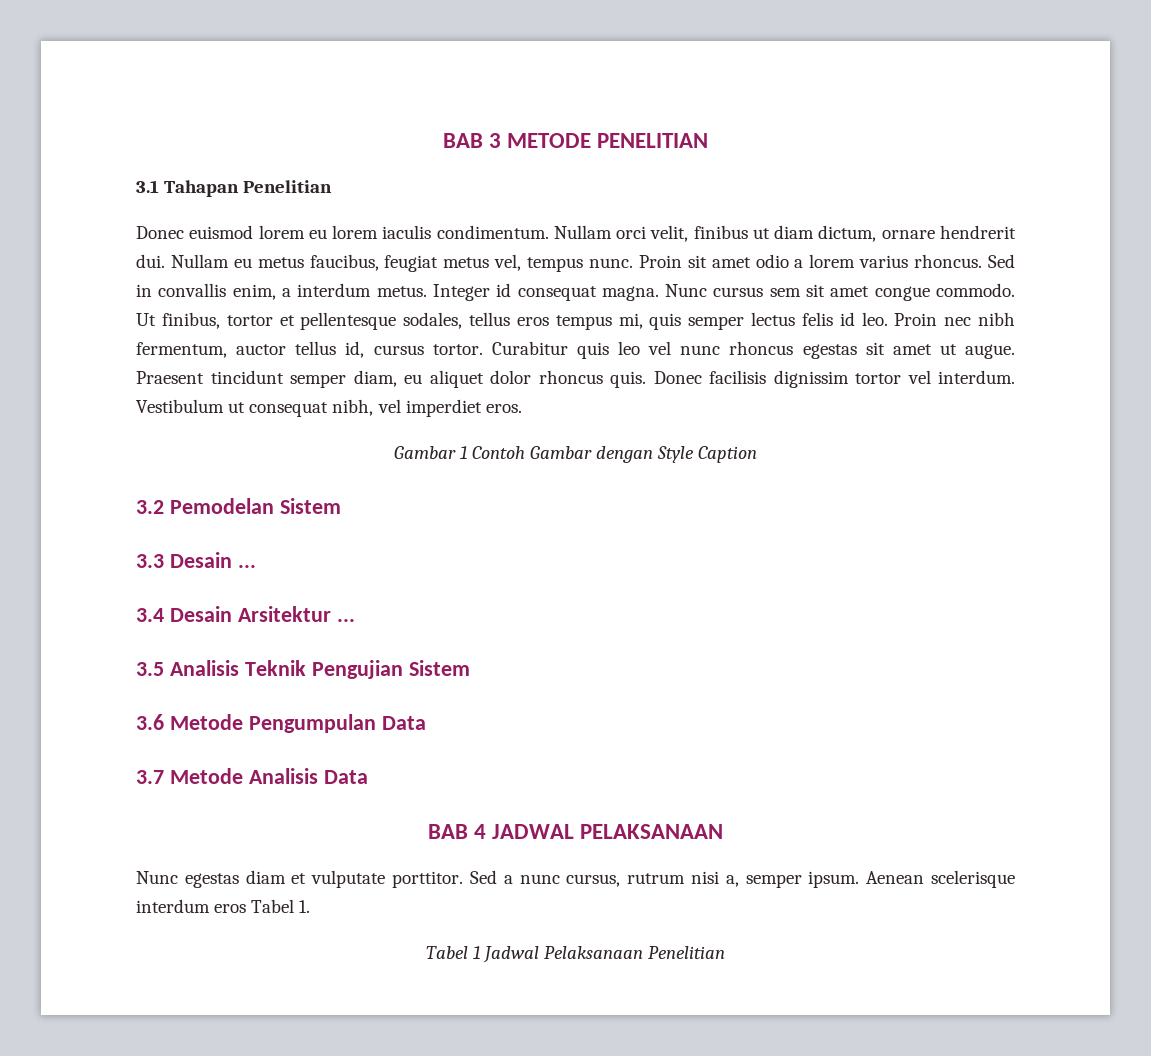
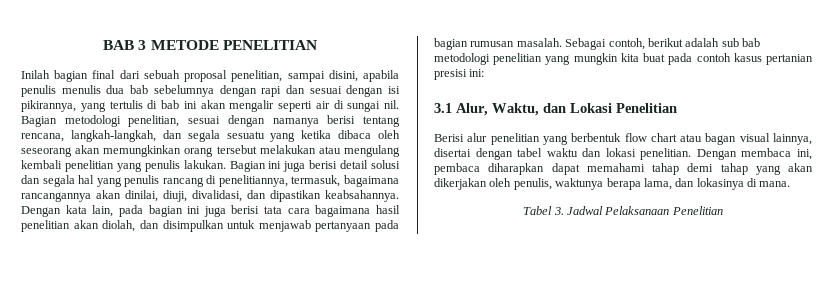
[136,180,333,197] [136,225,1016,242] [136,254,1016,272] [136,283,1015,301] [136,312,1016,330] [136,341,1015,359] [136,370,1015,388] [136,399,522,417] [393,446,758,463] [136,498,341,514] [136,552,256,568] [136,606,355,622] [136,660,470,679] [136,714,426,733] [136,768,368,784] [427,824,724,839] [136,870,1015,888] [136,899,311,913] [425,946,480,959] 3.1 Tahapan Penelitian // Donec euismod lorem eu lorem iaculis condimentum. Nullam orci velit, finibus ut diam dictum, ornare hendrerit dui. Nullam eu metus faucibus, feugiat metus vel, tempus nunc. Proin sit amet odio a lorem varius rhoncus. Sed in convallis enim, a interdum metus. Integer id consequat magna. Nunc cursus sem sit amet congue commodo. Ut finibus, tortor et pellentesque sodales, tellus eros tempus mi, quis semper lectus felis id leo. Proin nec nibh fermentum, auctor tellus id, cursus tortor. Curabitur quis leo vel nunc rhoncus egestas sit amet ut augue. Praesent tincidunt semper diam, eu aliquet dolor rhoncus quis. Donec facilisis dignissim tortor vel interdum. Vestibulum ut consequat nibh, vel imperdiet eros. // Gambar 1 Contoh Gambar dengan Style Caption // 3.2 Pemodelan Sistem // 3.3 Desain ... // 3.4 Desain Arsitektur ... // 3.5 Analisis Teknik Pengujian Sistem // 3.6 Metode Pengumpulan Data // 3.7 Metode Analisis Data // BAB 4 JADWAL PELAKSANAAN // Nunc egestas diam et vulputate porttitor. Sed a nunc cursus, rutrum nisi a, semper ipsum. Aenean scelerisque interdum eros Tabel 1. // Tabel 1 -> [21,70,400,82] [21,85,400,97] [21,100,399,112] [21,115,401,127] [21,130,400,142] [21,145,400,157] [21,160,400,172] [21,175,399,187] [21,190,399,202] [21,205,400,217] [21,220,399,232] [434,38,760,50] [434,53,813,65] [434,69,485,80] [434,103,677,116] [434,133,812,145] [434,148,812,160] [434,163,813,175] [434,178,791,190] [523,206,564,215] Inilah bagian final dari sebuah proposal penelitian, sampai disini, apabila penulis menulis dua bab sebelumnya dengan rapi dan sesuai dengan isi pikirannya, yang tertulis di bab ini akan mengalir seperti air di sungai nil. Bagian metodologi penelitian, sesuai dengan namanya berisi tentang rencana, langkah-langkah, dan segala sesuatu yang ketika dibaca oleh seseorang akan memungkinkan orang tersebut melakukan atau mengulang kembali penelitian yang penulis lakukan. Bagian ini juga berisi detail solusi dan segala hal yang penulis rancang di penelitiannya, termasuk, bagaimana rancangannya akan dinilai, diuji, divalidasi, dan dipastikan keabsahannya. Dengan kata lain, pada bagian ini juga berisi tata cara bagaimana hasil penelitian akan diolah, dan disimpulkan untuk menjawab pertanyaan pada bagian rumusan masalah. Sebagai contoh, berikut adalah sub bab metodologi penelitian yang mungkin kita buat pada contoh kasus pertanian presisi ini: // 3.1 Alur, Waktu, dan Lokasi Penelitian // Berisi alur penelitian yang berbentuk flow chart atau bagan visual lainnya, disertai dengan tabel waktu dan lokasi penelitian. Dengan membaca ini, pembaca diharapkan dapat memahami tahap demi tahap yang akan dikerjakan oleh penulis, waktunya berapa lama, dan lokasinya di mana. // Tabel 3.

